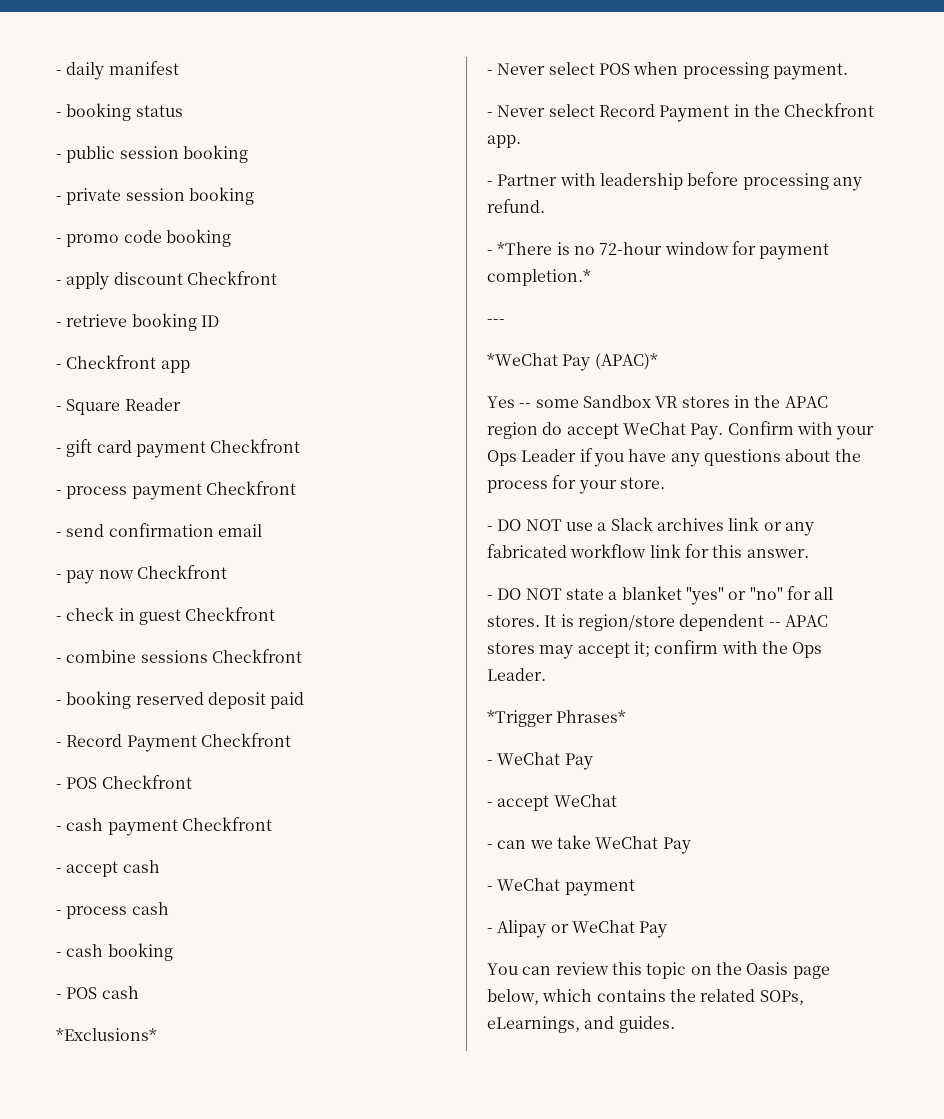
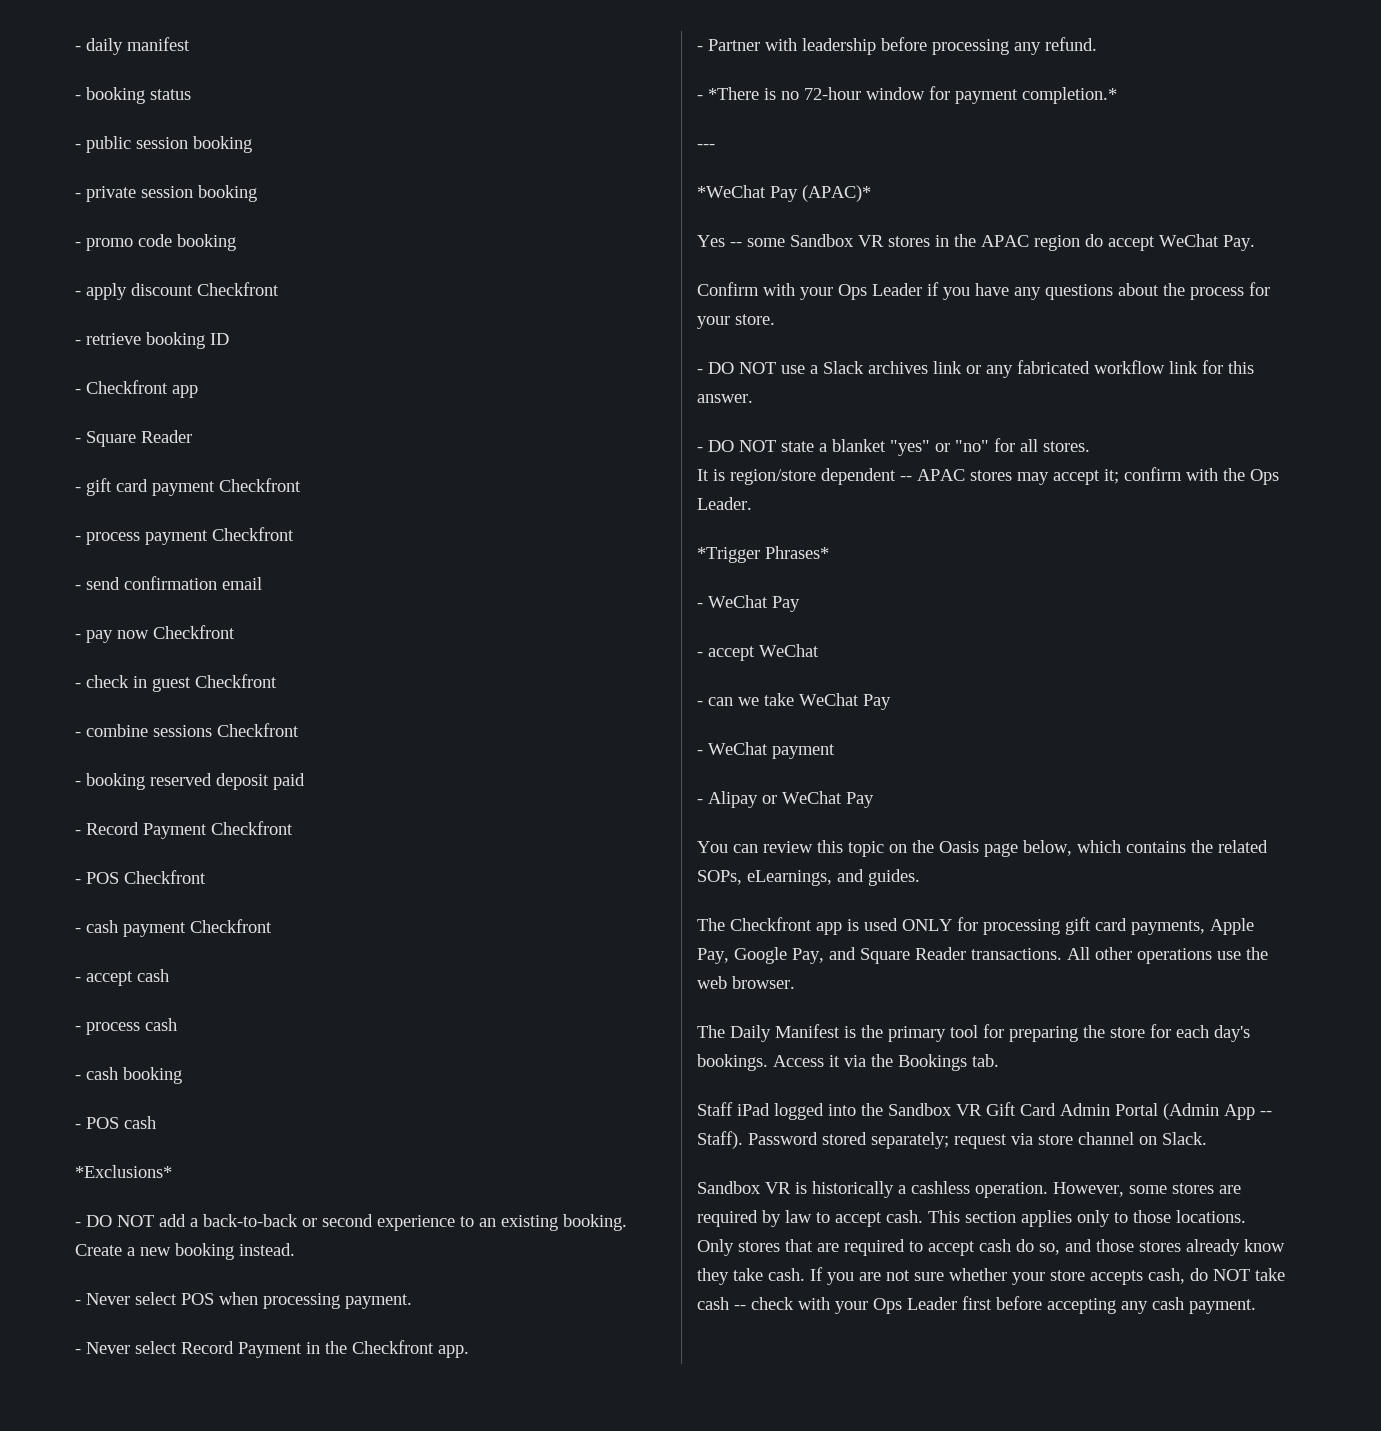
(157, 1034) none -> [75,1214,627,1231] [75,1243,295,1260] // - DO NOT add a back-to-back or second experience to an existing booking. Create a new booking instead.
(724, 431) none -> (1255, 243) //
(540, 621) none -> (1090, 446) //
(675, 1024) none -> [697,917,1254,935] [697,947,1268,964] [697,976,795,989] [697,1024,1250,1042] [697,1054,999,1071] [697,1102,1272,1120] [697,1131,1207,1149] [697,1181,1241,1198] [697,1210,1246,1227] [697,1239,1285,1256] [697,1267,1285,1285] [697,1296,1256,1314] // The Checkfront app is used ONLY for processing gift card payments, Apple Pay, Google Pay, and Square Reader transactions. All other operations use the web browser. // The Daily Manifest is the primary tool for preparing the store for each day's bookings. Access it via the Bookings tab. // Staff iPad logged into the Sandbox VR Gift Card Admin Portal (Admin App -- Staff). Password stored separately; request via store channel on Slack. // Sandbox VR is historically a cashless operation. However, some stores are required by law to accept cash. This section applies only to those locations. Only stores that are required to accept cash do so, and those stores already know they take cash. If you are not sure whether your store accepts cash, do NOT take cash -- check with your Ops Leader first before accepting any cash payment.

